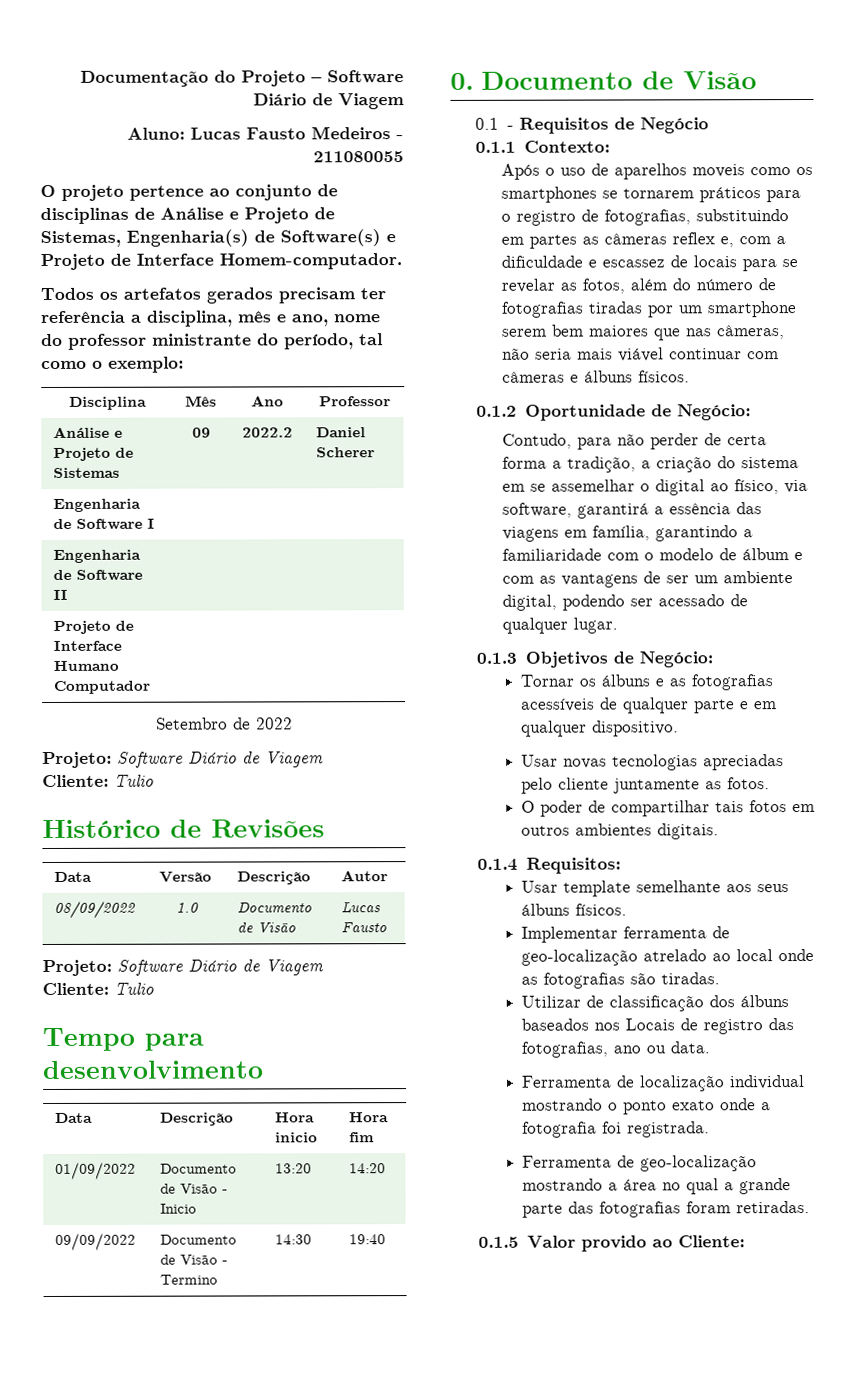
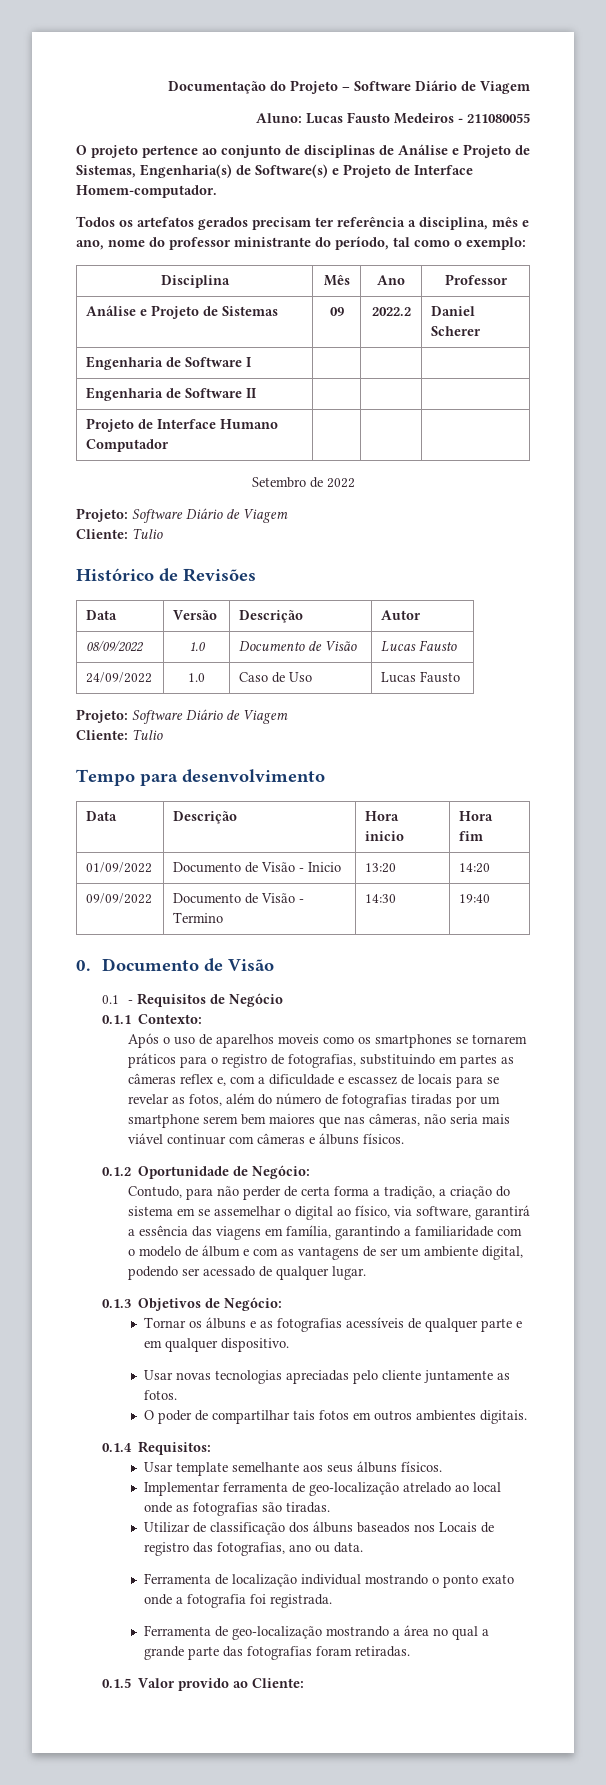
(388, 927) none -> [86,672,153,683] [188,673,205,682] [239,672,313,683] [381,671,461,683] // 24/09/2022 | 1.0 | Caso de Uso | Lucas Fausto

